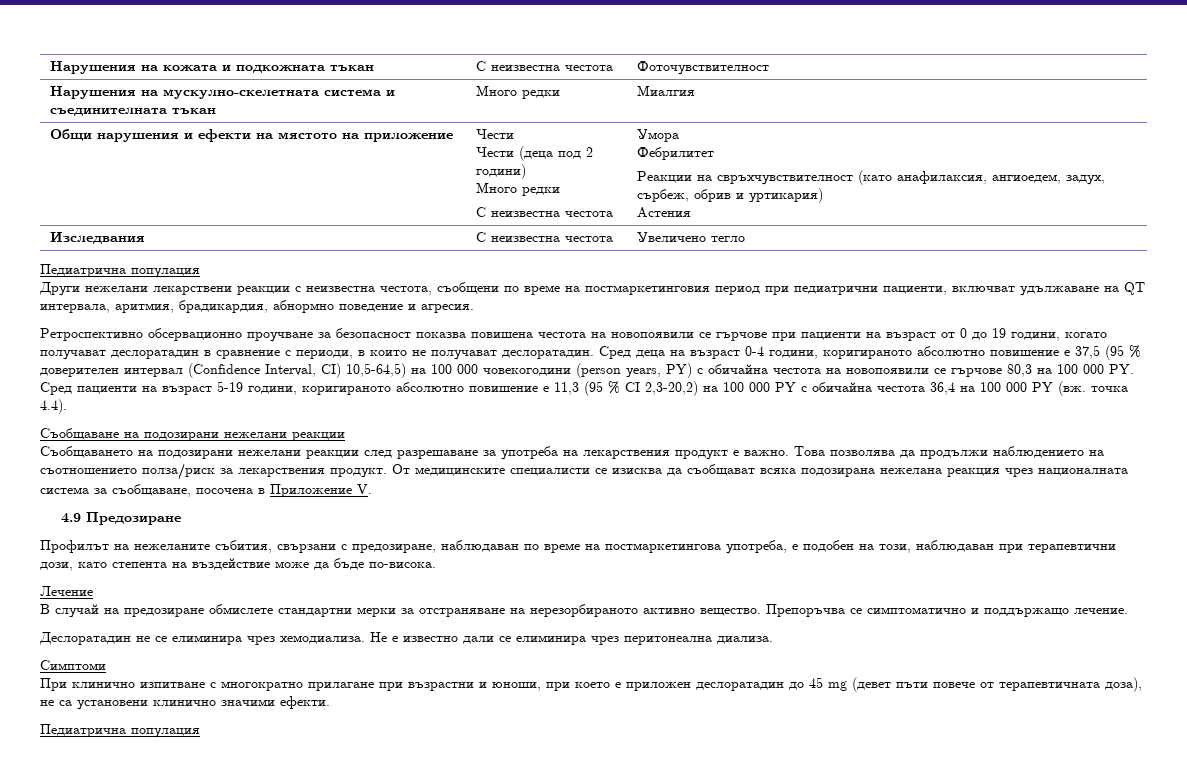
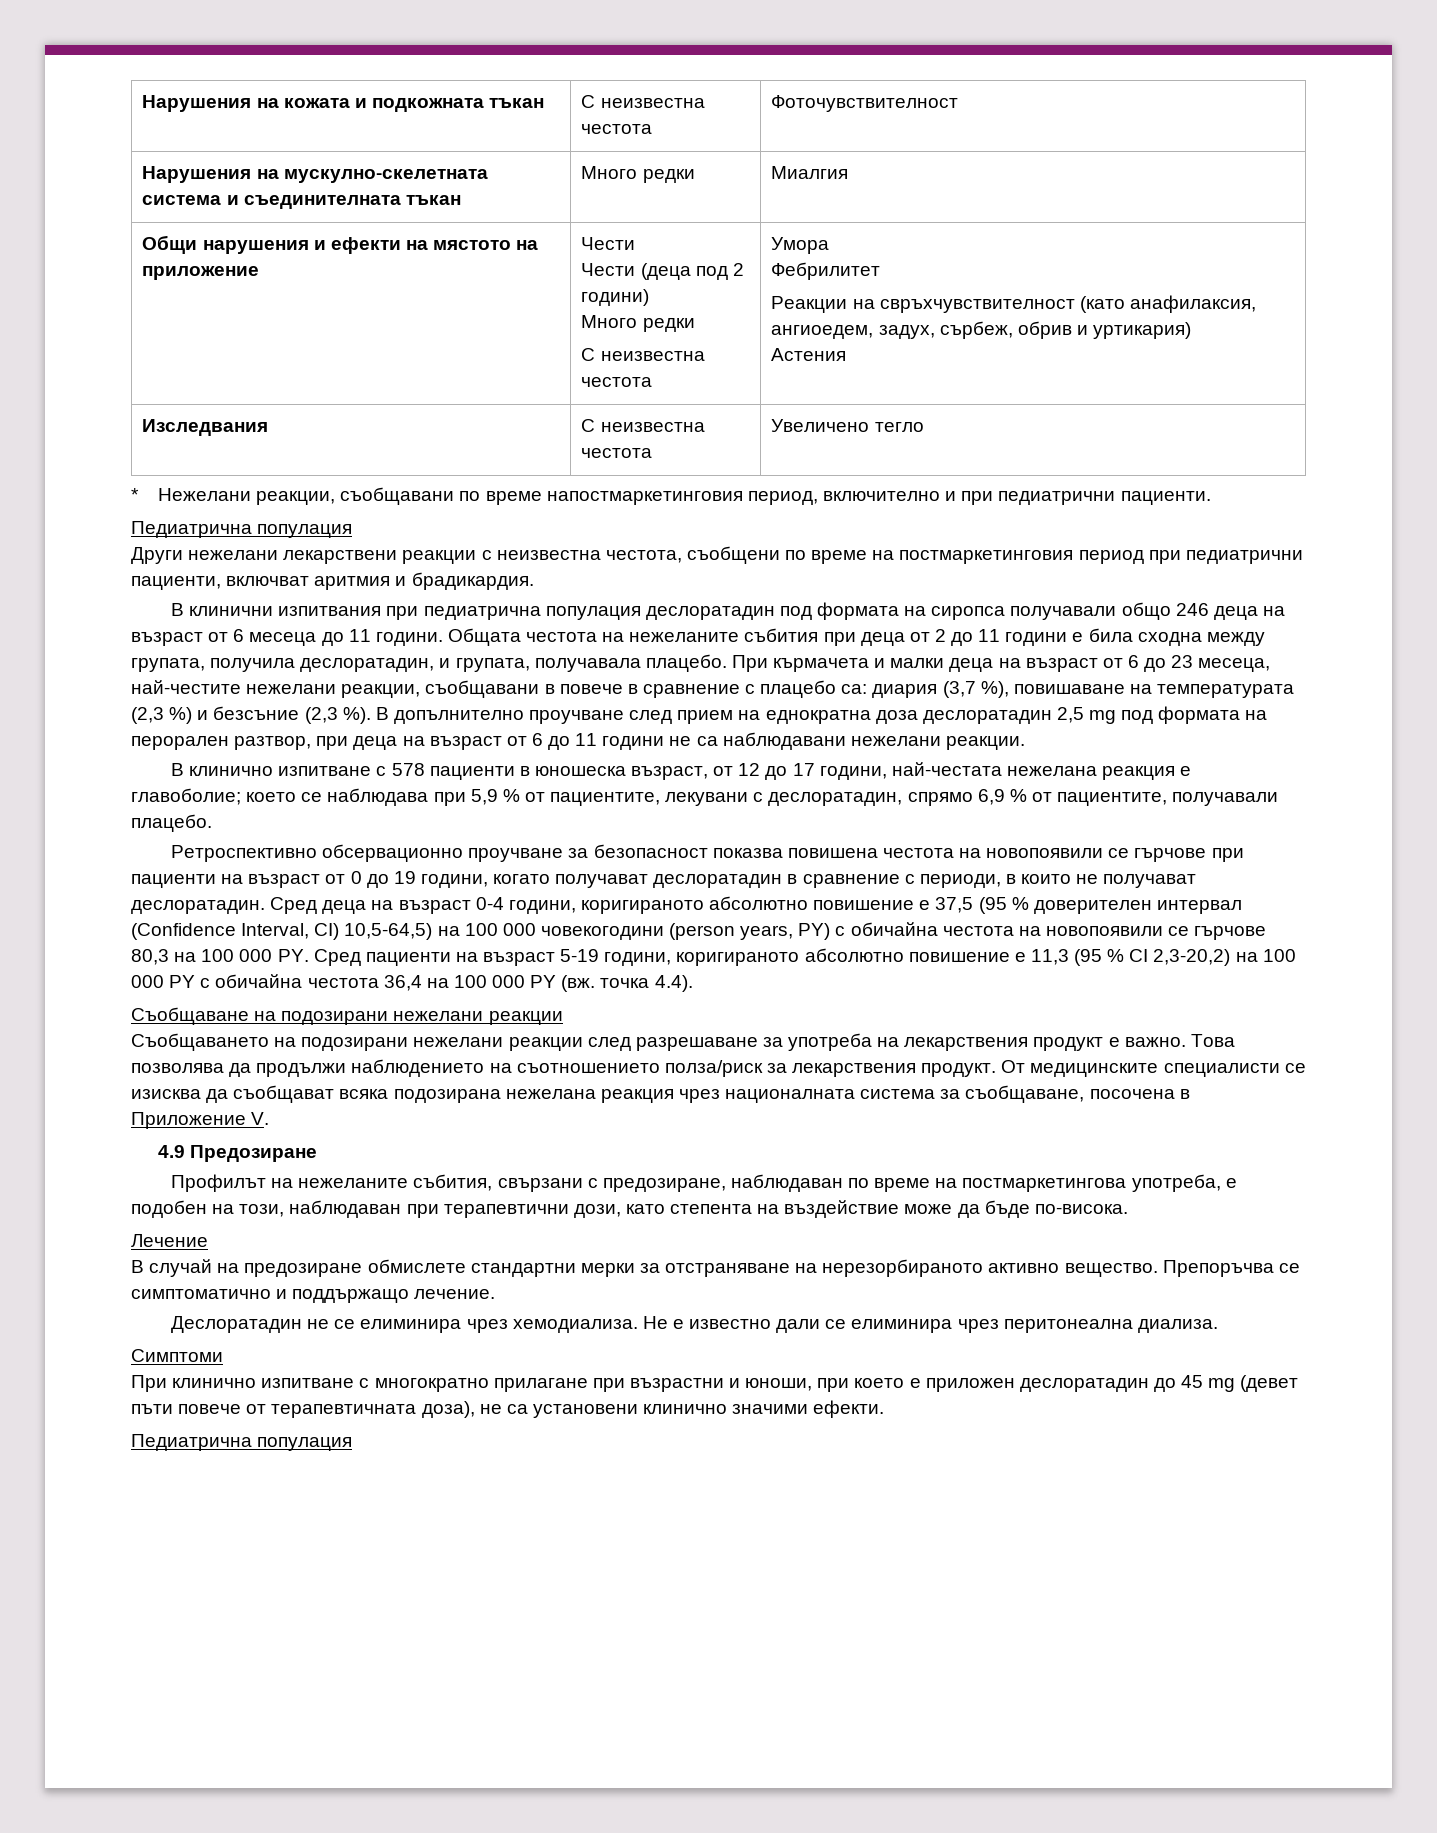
(746, 239) none -> [131,487,1211,505] // * Нежелани реакции, съобщавани по време напостмаркетинговия период, включително и при педиатрични пациенти.
[1020,282,1145,296] [40,300,474,313] удължаване на QT интервала, аритмия, брадикардия, aбнормно поведение и агресия. -> [314,572,534,590] [171,602,1285,620] [131,628,1265,646] [131,654,1271,672] [131,680,1295,698] [131,706,1268,724] [131,732,1025,750] [171,762,1192,780] [131,788,1279,806] [131,814,212,832] аритмия и брадикардия. // В клинични изпитвания при педиатрична популация деслоратадин под формата на сиропса получавали общо 246 деца на възраст от 6 месеца до 11 години. Общата честота на нежеланите събития при деца от 2 до 11 години е била сходна между групата, получила деслоратадин, и групата, получавала плацебо. При кърмачета и малки деца на възраст от 6 до 23 месеца, най-честите нежелани реакции, съобщавани в повече в сравнение с плацебо са: диария (3,7 %), повишаване на температурата (2,3 %) и безсъние (2,3 %). В допълнително проучване след прием на еднократна доза деслоратадин 2,5 mg под формата на перорален разтвор, при деца на възраст от 6 до 11 години не са наблюдавани нежелани реакции. // В клинично изпитване с 578 пациенти в юношеска възраст, от 12 до 17 години, най-честата нежелана реакция е главоболие; което се наблюдава при 5,9 % от пациентите, лекувани с деслоратадин, спрямо 6,9 % от пациентите, получавали плацебо.

